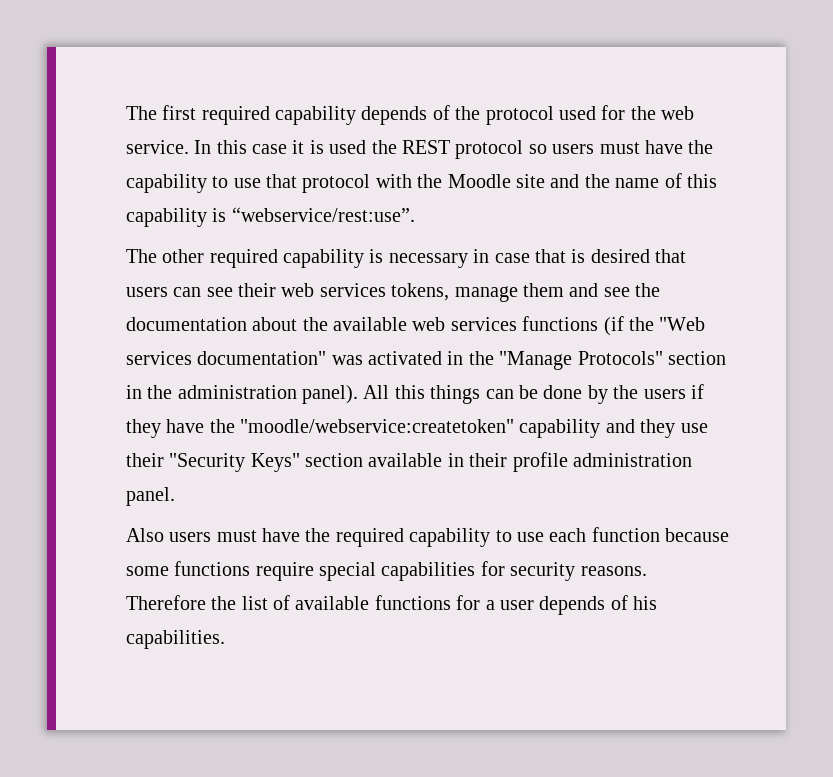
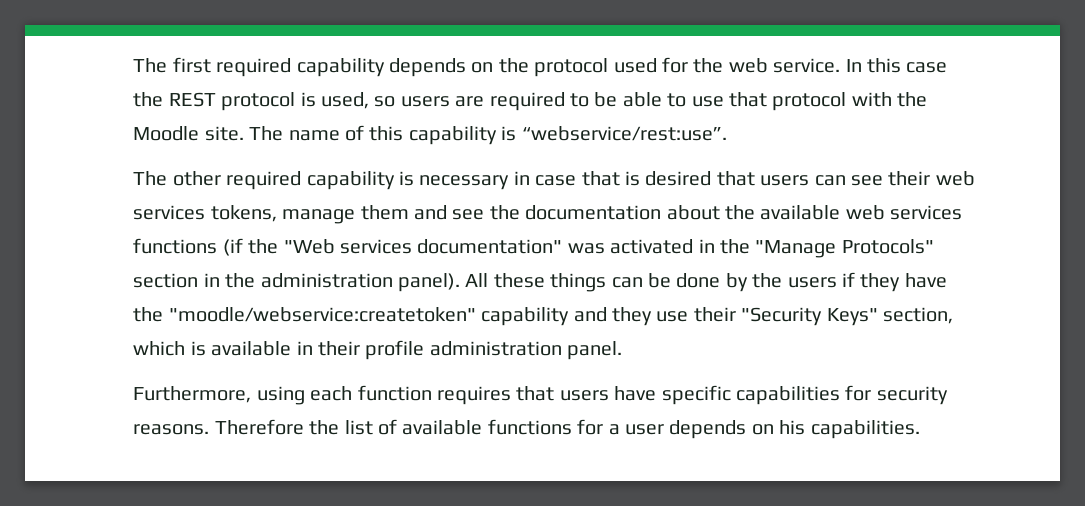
[432,105,450,120] of -> [471,62,494,73] on
[292,140,714,159] [125,174,207,193] it is used the REST protocol so users must have the capability -> [133,92,662,111] the REST protocol is used, so users are required to be able
[516,174,610,188] site and the -> [204,126,284,141] site. The
[394,385,425,399] this -> [493,273,545,288] these
[305,453,364,467] section -> [883,307,954,324] [133,341,206,356] section, which is
[125,527,730,547] [125,561,377,581] Also users must have the required capability to use each function because some functions require special -> [133,385,731,405] Furthermore, using each function requires that users have specific
[610,595,628,610] of -> [751,424,774,435] on

